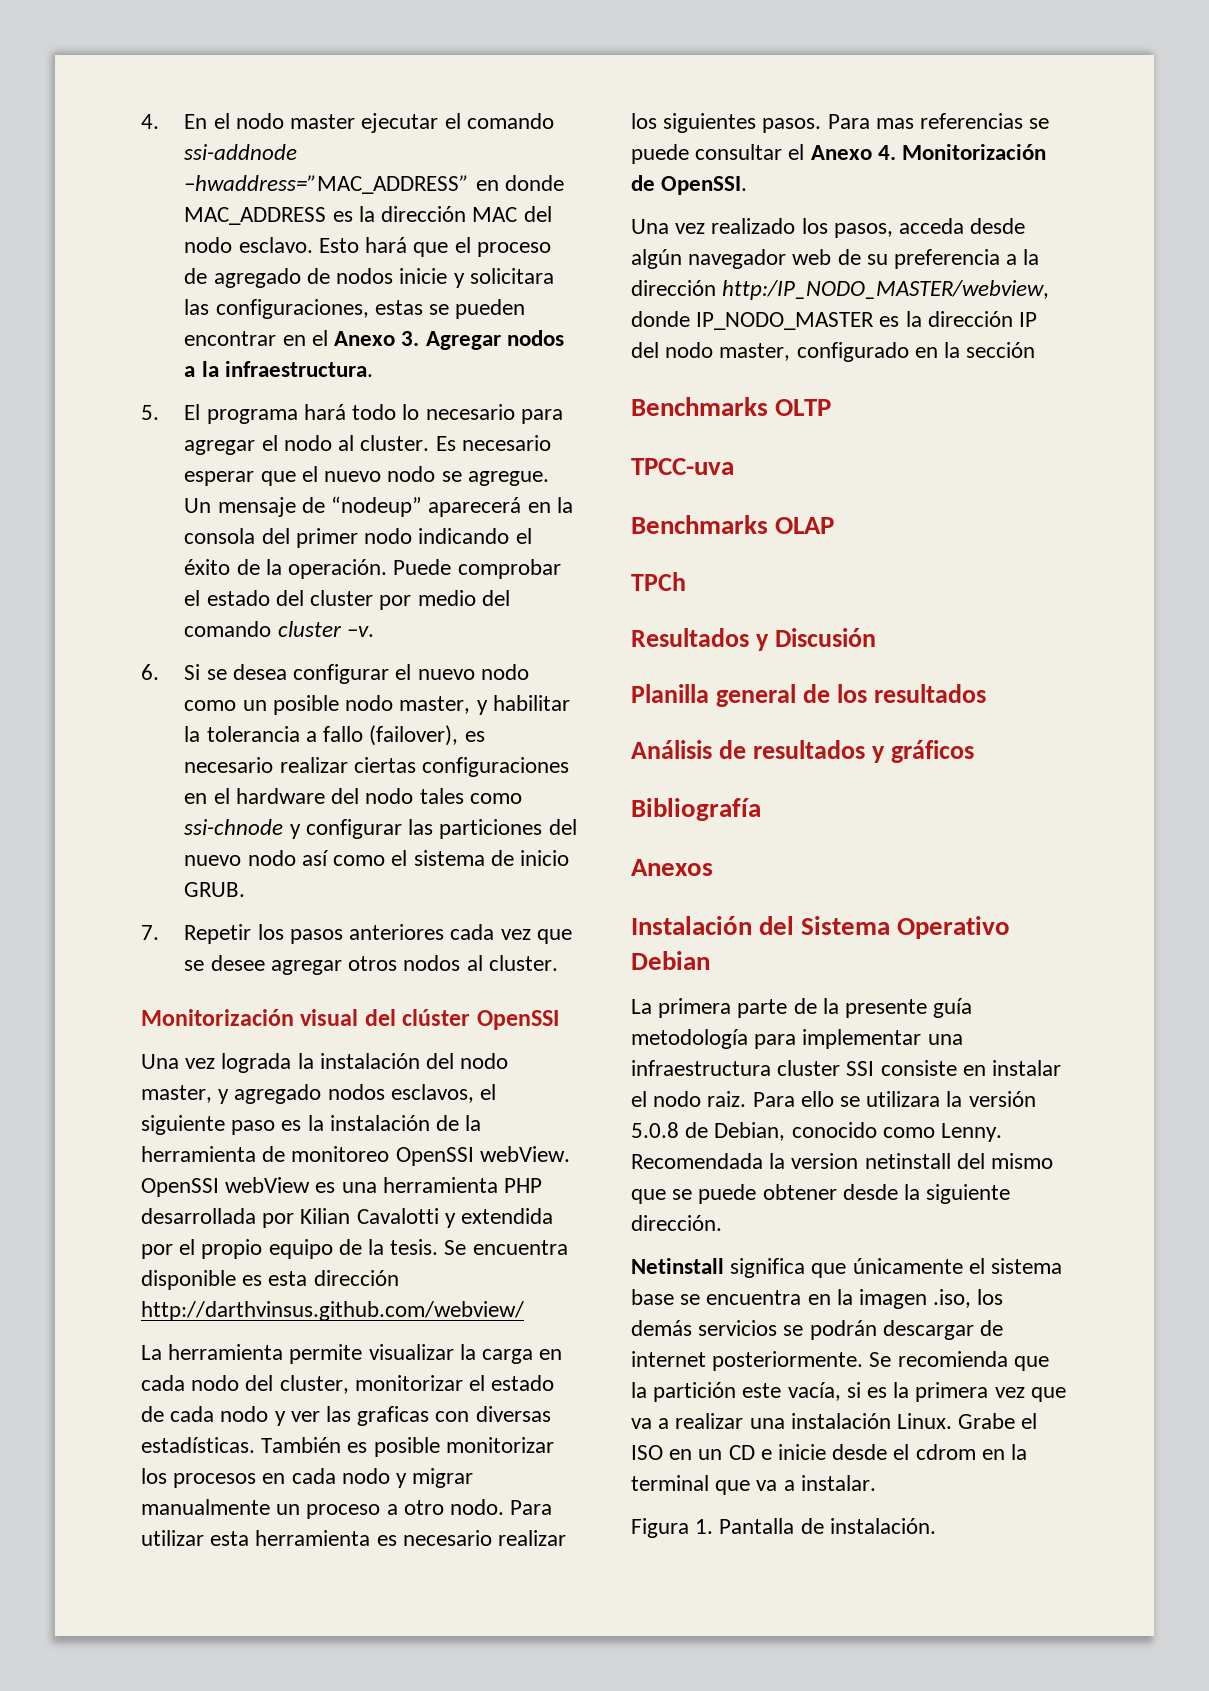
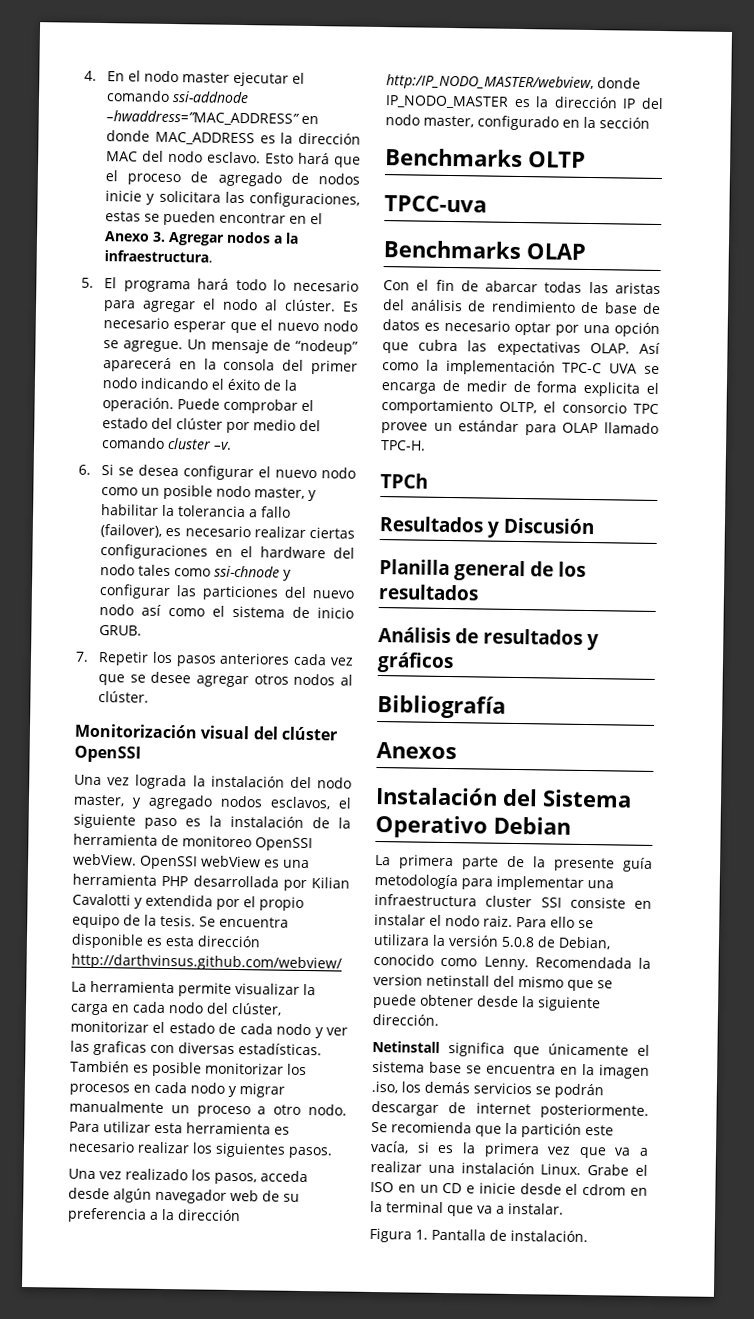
[360,435,430,451] cluster. -> [284,299,337,312] clúster.
[310,590,374,606] cluster -> [176,418,224,430] clúster
[488,955,558,971] cluster. -> [98,691,150,703] clúster.
[279,1375,349,1394] cluster, -> [231,1002,282,1016] clúster,
[827,113,1050,129] [631,144,1047,164] [631,175,748,195] Para mas referencias se puede consultar el Anexo 4. Monitorización de OpenSSI. -> (333, 1152) none
(835, 525) none -> [383,279,661,295] [383,299,661,315] [382,319,660,338] [382,339,660,356] [382,359,660,376] [381,379,659,397] [381,399,659,415] [381,420,659,436] [380,440,426,451] // Con el fin de abarcar todas las aristas del análisis de rendimiento de base de datos es necesario optar por una opción que cubra las expectativas OLAP. Así como la implementación TPC-C UVA se encarga de medir de forma explicita el comportamiento OLTP, el consorcio TPC provee un estándar para OLAP llamado TPC-H.

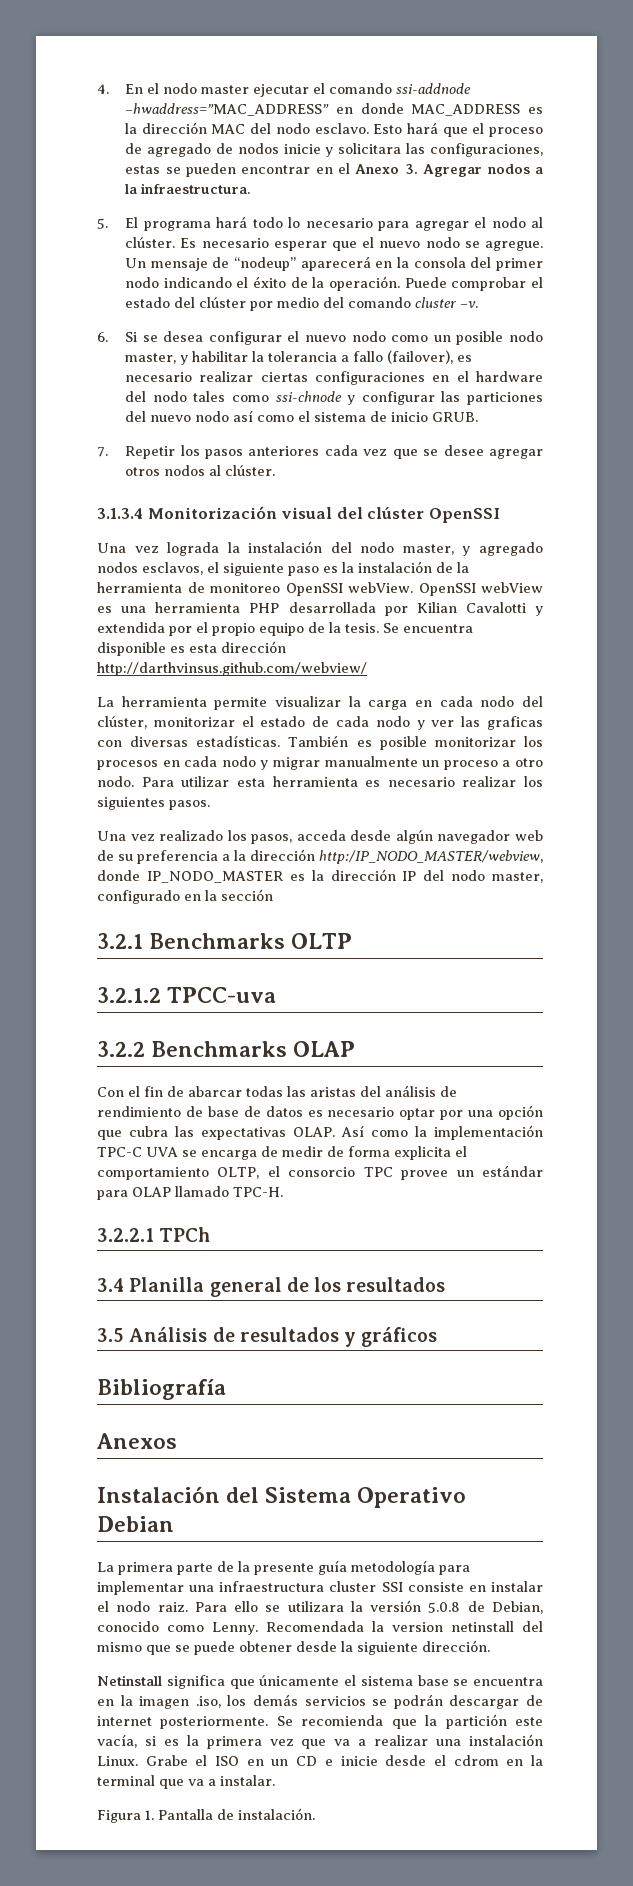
(150, 697) none -> [97,508,143,519] 3.1.3.4
(650, 123) none -> [97,933,143,949] 3.2.1
(586, 159) none -> [97,987,161,1003] 3.2.1.2
(487, 204) none -> [97,1041,145,1057] 3.2.2
(426, 445) none -> [97,1228,154,1242] 3.2.2.1
[379,516,596,538] Resultados y Discusión // -> [97,1278,124,1292] 3.4
(479, 592) none -> [97,1328,124,1342] 3.5

